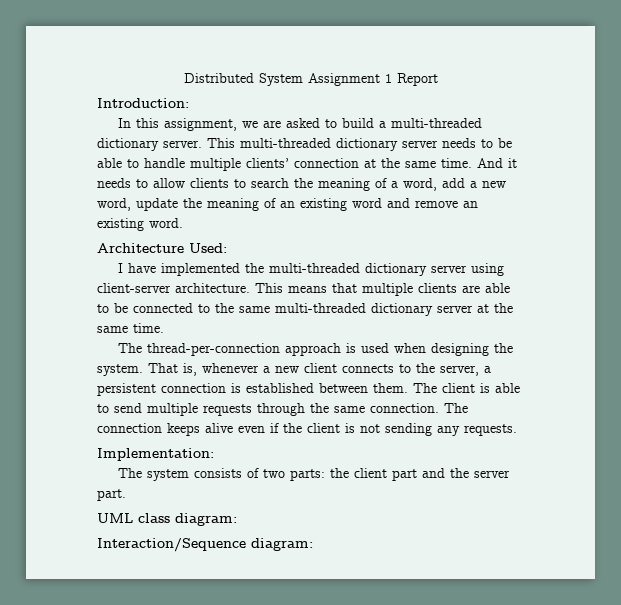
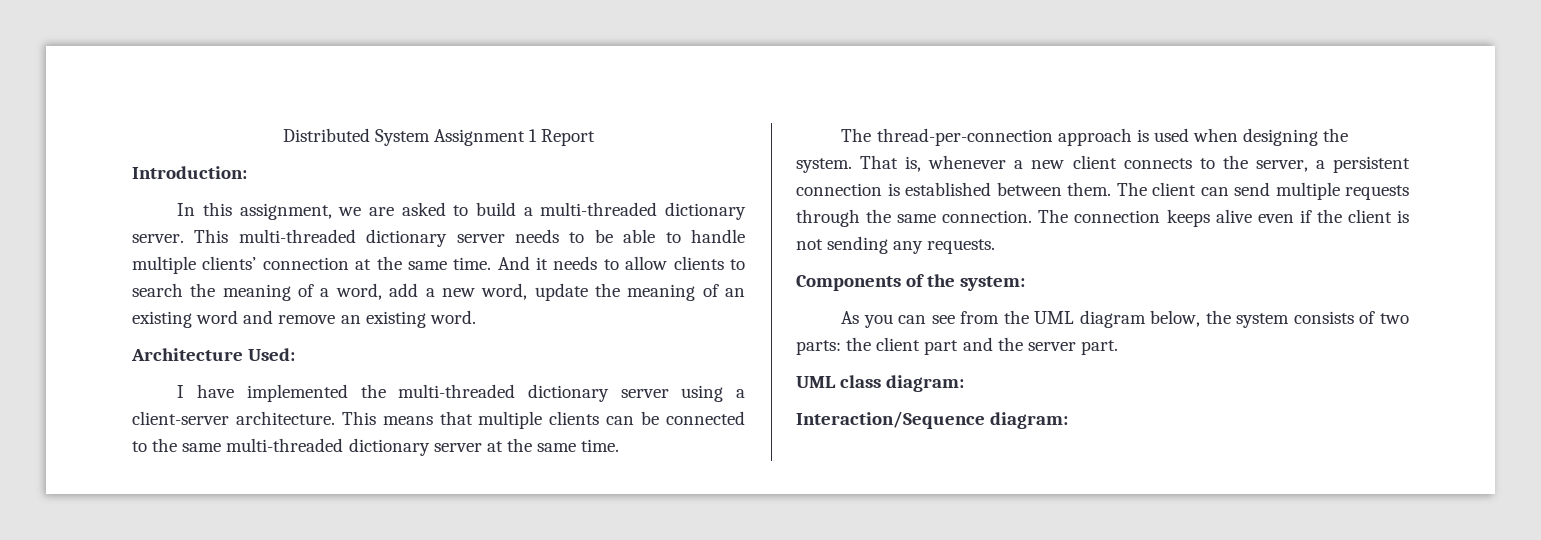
(505, 269) none -> [735,389,745,398] a
[462,283,510,293] [97,304,109,313] are able to -> [606,416,635,425] can
[480,383,520,393] [97,404,109,413] is able to -> [1200,187,1229,196] can
[97,448,214,461] [118,468,143,478] Implementation: // The -> [796,274,1026,291] [841,310,1231,328] Components of the system: // As you can see from the UML diagram below, the

